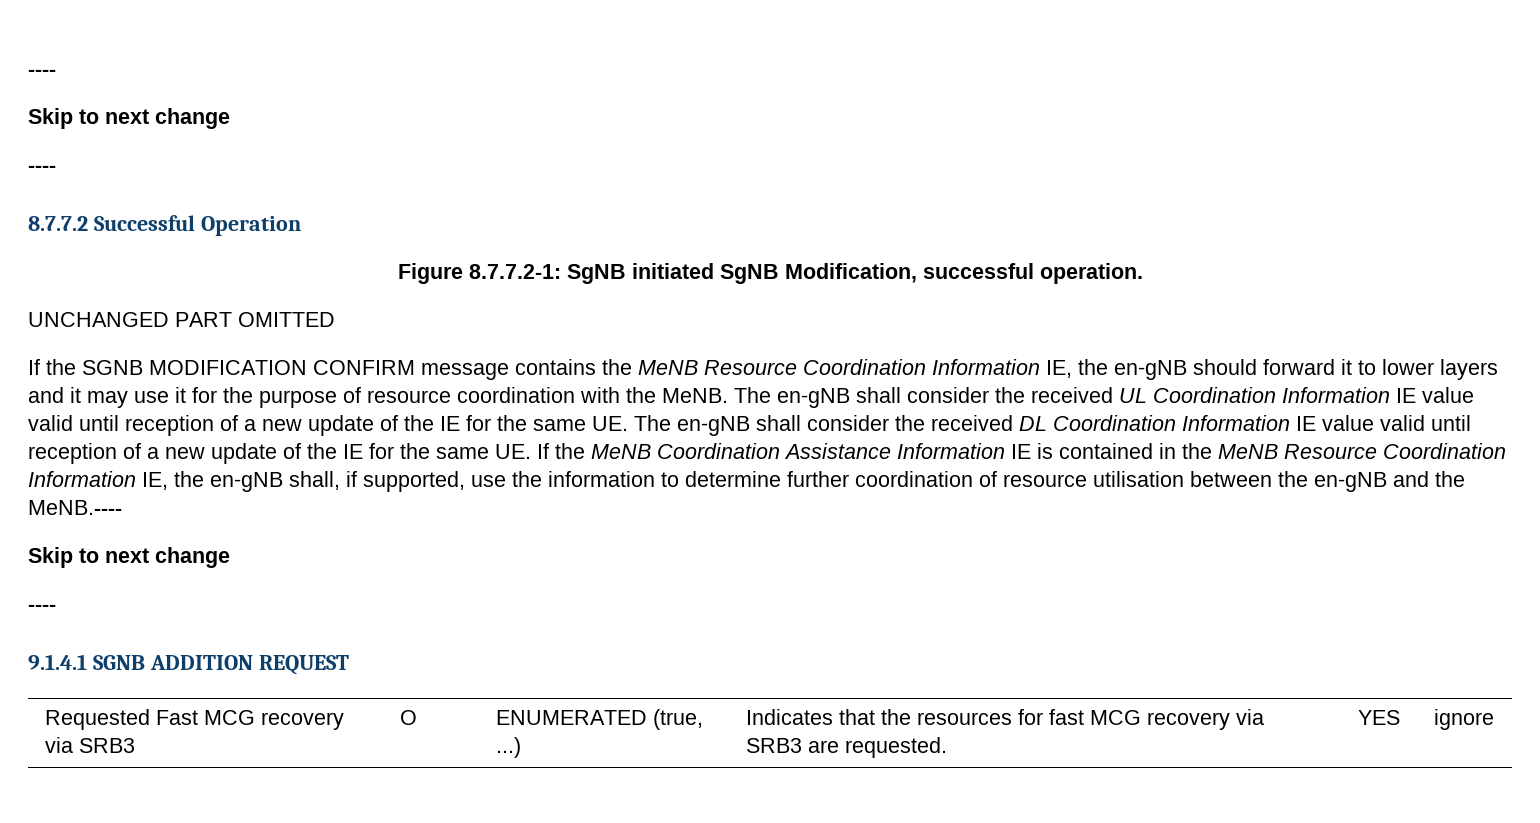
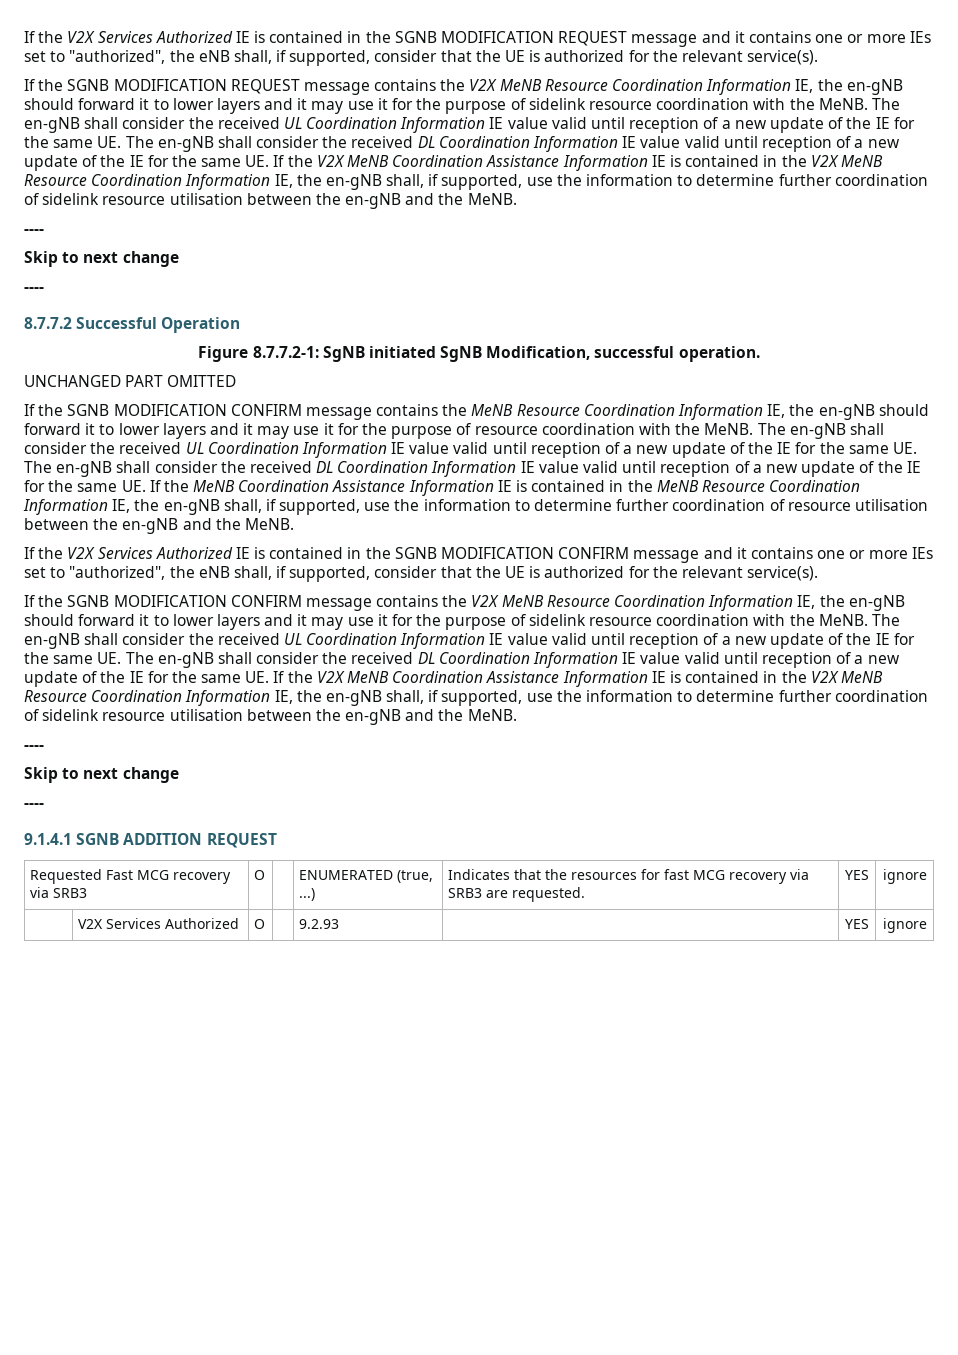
(28, 72) none -> [24,31,931,47] [24,50,819,66] [24,79,903,95] [24,98,900,114] [24,117,915,133] [24,136,900,152] [24,155,883,171] [24,174,928,190] [24,193,517,209] If the V2X Services Authorized IE is contained in the SGNB MODIFICATION REQUEST message and it contains one or more IEs set to "authorized", the eNB shall, if supported, consider that the UE is authorized for the relevant service(s). // If the SGNB MODIFICATION REQUEST message contains the V2X MeNB Resource Coordination Information IE, the en-gNB should forward it to lower layers and it may use it for the purpose of sidelink resource coordination with the MeNB. The en-gNB shall consider the received UL Coordination Information IE value valid until reception of a new update of the IE for the same UE. The en-gNB shall consider the received DL Coordination Information IE value valid until reception of a new update of the IE for the same UE. If the V2X MeNB Coordination Assistance Information IE is contained in the V2X MeNB Resource Coordination Information IE, the en-gNB shall, if supported, use the information to determine further coordination of sidelink resource utilisation between the en-gNB and the MeNB. //
[28,500,122,515] MeNB.---- -> [244,518,294,530] [24,547,933,563] [24,566,819,582] [24,595,905,611] [24,614,900,630] [24,633,915,649] [24,652,900,668] [24,671,883,687] [24,690,928,706] [24,709,517,725] [24,745,44,750] MeNB. // If the V2X Services Authorized IE is contained in the SGNB MODIFICATION CONFIRM message and it contains one or more IEs set to "authorized", the eNB shall, if supported, consider that the UE is authorized for the relevant service(s). // If the SGNB MODIFICATION CONFIRM message contains the V2X MeNB Resource Coordination Information IE, the en-gNB should forward it to lower layers and it may use it for the purpose of sidelink resource coordination with the MeNB. The en-gNB shall consider the received UL Coordination Information IE value valid until reception of a new update of the IE for the same UE. The en-gNB shall consider the received DL Coordination Information IE value valid until reception of a new update of the IE for the same UE. If the V2X MeNB Coordination Assistance Information IE is contained in the V2X MeNB Resource Coordination Information IE, the en-gNB shall, if supported, use the information to determine further coordination of sidelink resource utilisation between the en-gNB and the MeNB. // ----
(1494, 719) none -> [78,918,240,929] [254,919,266,929] [299,919,340,929] [845,919,869,929] [882,918,927,933] // | V2X Services Authorized | O | | 9.2.93 | | YES | ignore

